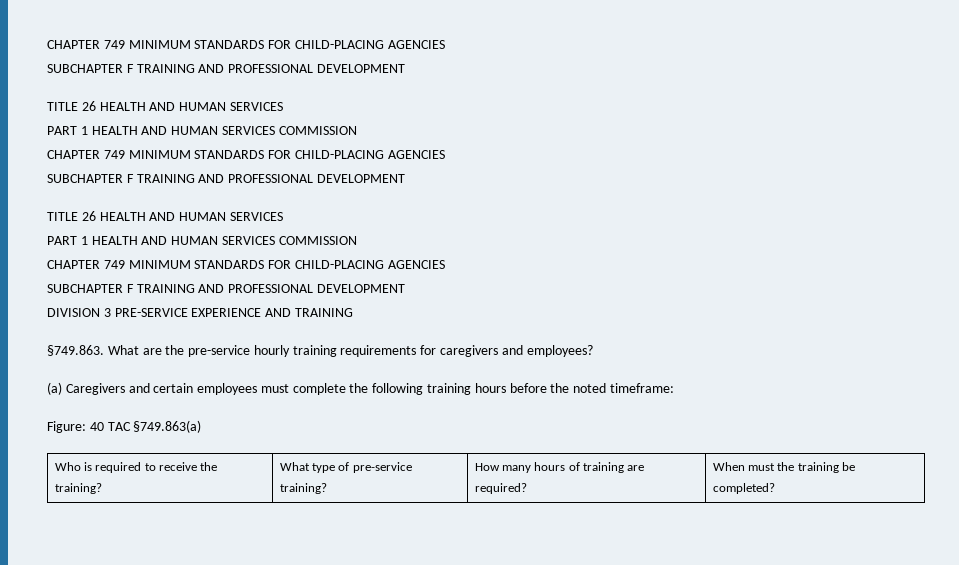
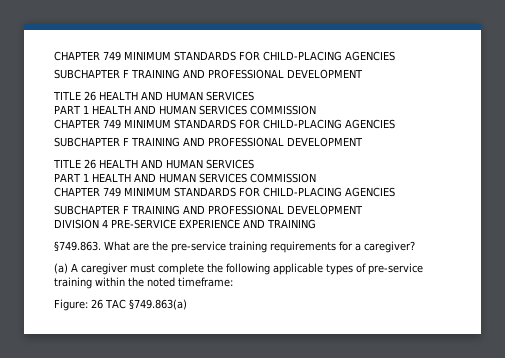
[103,308,111,317] 3 -> [102,219,108,228] 4
[253,345,290,357] hourly -> (226, 247) none
[440,345,593,357] [47,382,547,395] caregivers and employees? // (a) Caregivers and certain employees must complete the following training hours before -> [355,241,415,253] [54,263,423,275] [54,277,125,289] a caregiver? // (a) A caregiver must complete the following applicable types of pre-service training within
[89,422,104,431] 40 -> [91,299,103,309] 26
[54,462,218,473] [54,483,102,494] [279,462,412,473] [279,483,327,494] [474,462,645,473] [474,483,527,494] [712,462,856,473] [712,483,775,494] // Who is required to receive the training? | What type of pre-service training? | How many hours of training are required? | When must the training be completed? -> (187, 304) none

